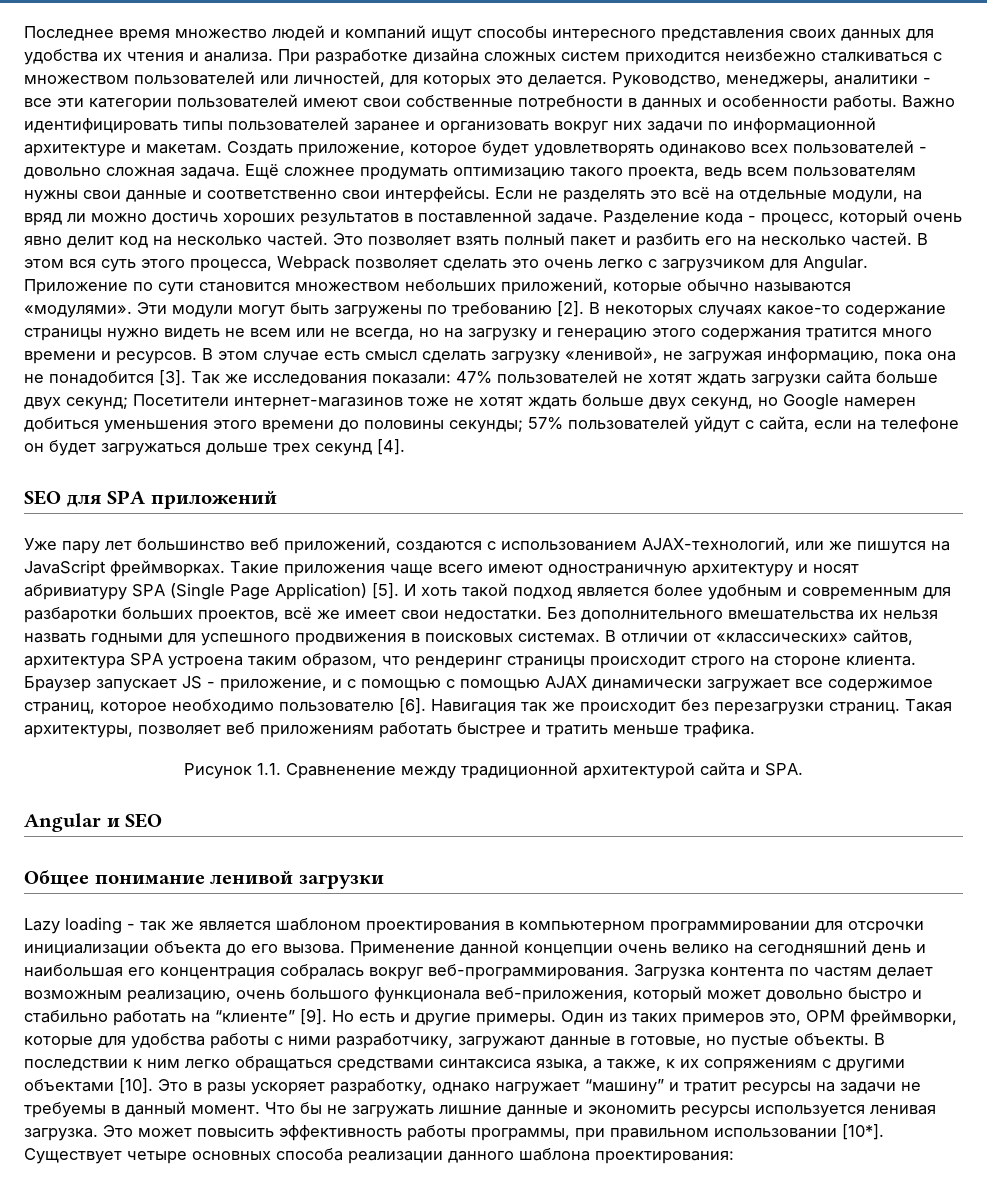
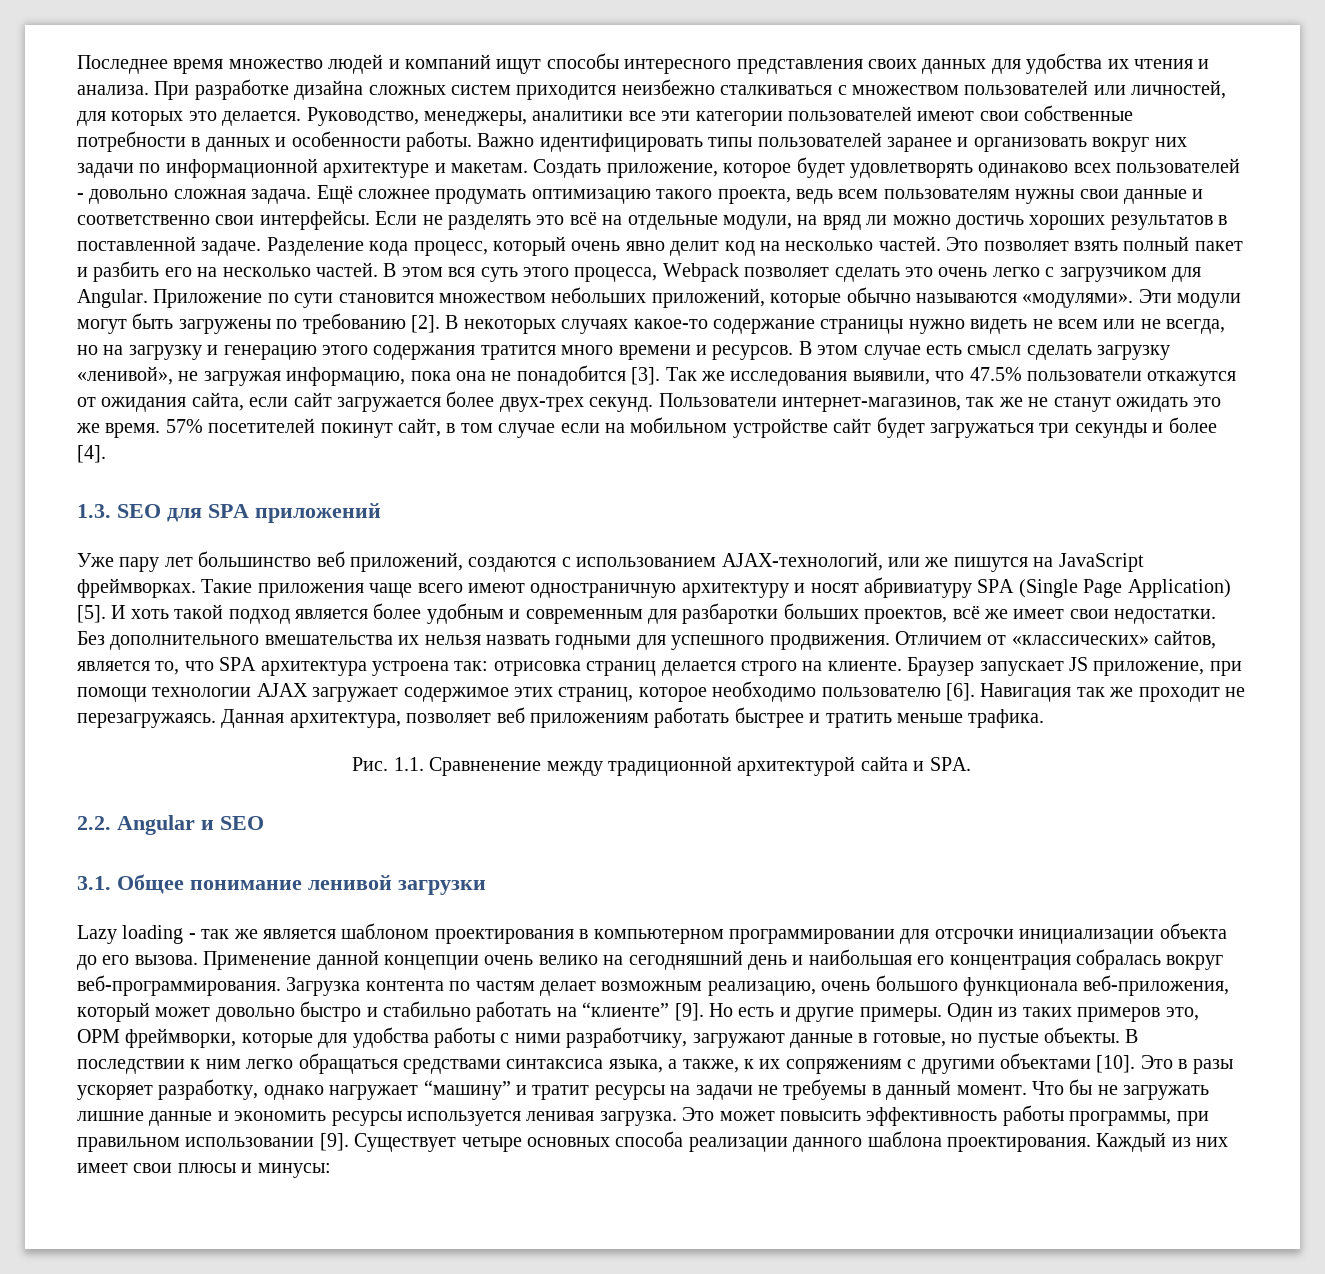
[923,78,931,84] - -> (624, 116) none
[748,216,756,222] - -> (409, 248) none
[372,370,938,387] [24,394,916,410] [24,416,959,433] [24,440,372,456] показали: 47% пользователей не хотят ждать загрузки сайта больше двух секунд; Посетители интернет-магазинов тоже не хотят ждать больше двух секунд, но Google намерен добиться уменьшения этого времени до половины секунды; 57% пользователей уйдут с сайта, если на телефоне он будет загружаться дольше трех секунд -> [852,367,1237,386] [77,391,1222,412] [76,417,1217,438] выявили, что 47.5% пользователи откажутся от ожидания сайта, если сайт загружается более двух-трех секунд. Пользователи интернет-магазинов, так же не станут ожидать это же время. 57% посетителей покинут сайт, в том случае если на мобильном устройстве сайт будет загружаться три секунды и более
(405, 447) none -> [77,504,111,518] 1.3.
[295,629,913,646] [24,653,916,669] [24,676,933,692] продвижения в поисковых системах. В отличии от «классических» сайтов, архитектура SPA устроена таким образом, что рендеринг страницы происходит строго на стороне клиента. Браузер запускает JS - приложение, и с помощью с помощью AJAX динамически загружает все содержимое -> [769,630,1217,650] [77,657,1242,676] [77,683,553,702] продвижения. Отличием от «классических» сайтов, является то, что SPA архитектура устроена так: отрисовка страниц делается строго на клиенте. Браузер запускает JS приложение, при помощи технологии AJAX загружает содержимое этих
[580,699,952,715] [24,725,133,738] происходит без перезагрузки страниц. Такая архитектуры, -> [1138,687,1245,702] [77,709,401,728] проходит не перезагружаясь. Данная архитектура,
[184,763,252,779] Рисунок -> [352,757,389,771] Рис.
(803, 769) none -> [77,816,111,830] 2.2.
(163, 820) none -> [77,876,111,890] 3.1.
[842,1124,884,1140] [10*]. -> [319,1133,349,1151] [9].
[595,1151,734,1164] проектирования: -> [946,1132,1229,1152] [77,1163,331,1178] проектирования. Каждый из них имеет свои плюсы и минусы:

